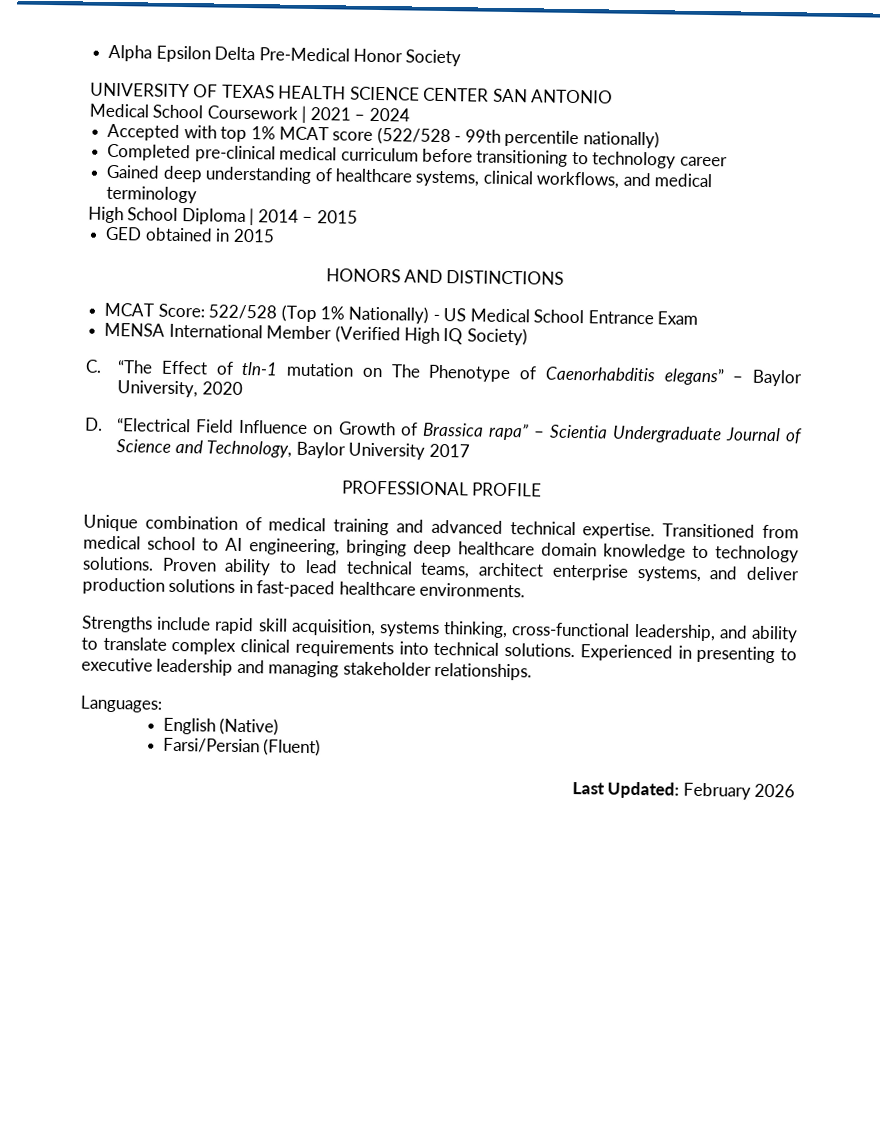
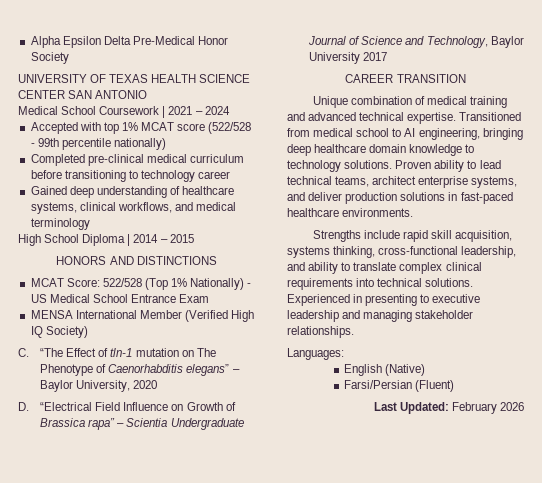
[105,226,275,243] // GED obtained in 2015 -> (194, 238) none
[341,480,543,497] PROFESSIONAL PROFILE -> [345,74,466,83] CAREER TRANSITION

